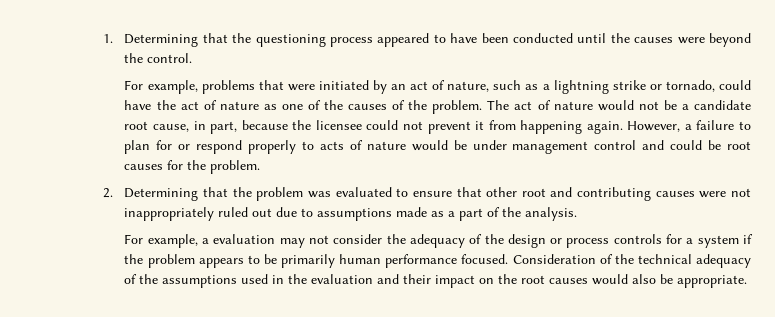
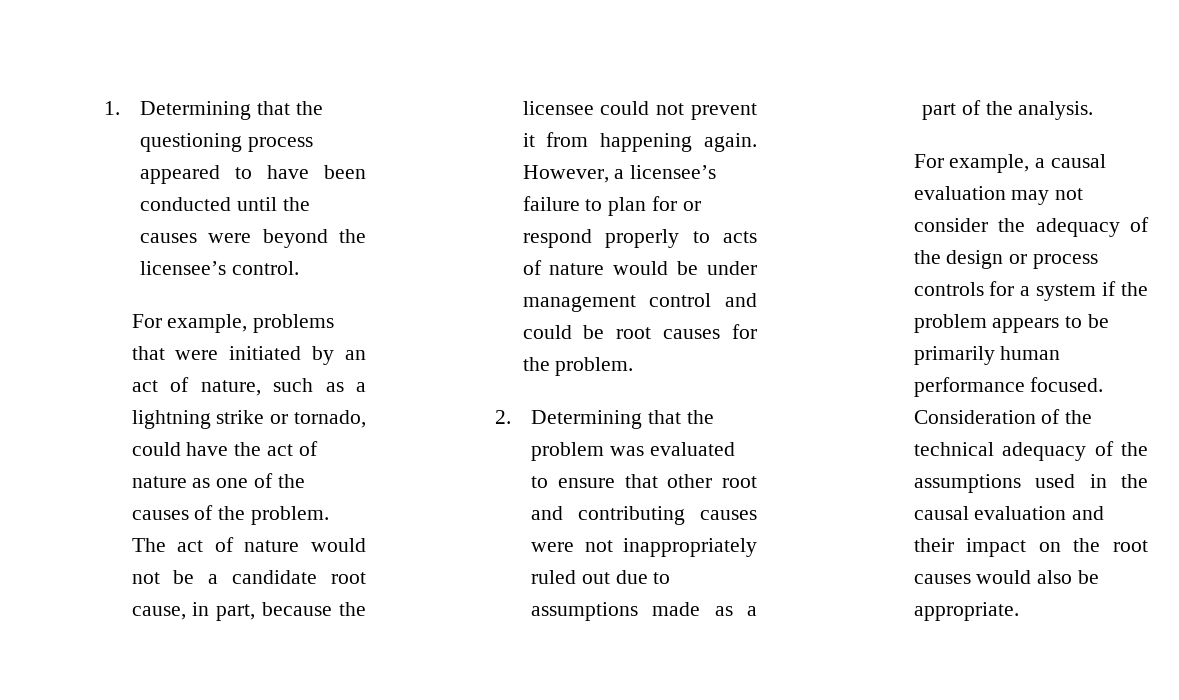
(144, 58) none -> [140,261,227,275] licensee’s
(692, 127) none -> [630,165,717,179] licensee’s
(210, 241) none -> [1050,154,1106,168] causal
(308, 279) none -> [913,506,969,520] causal

